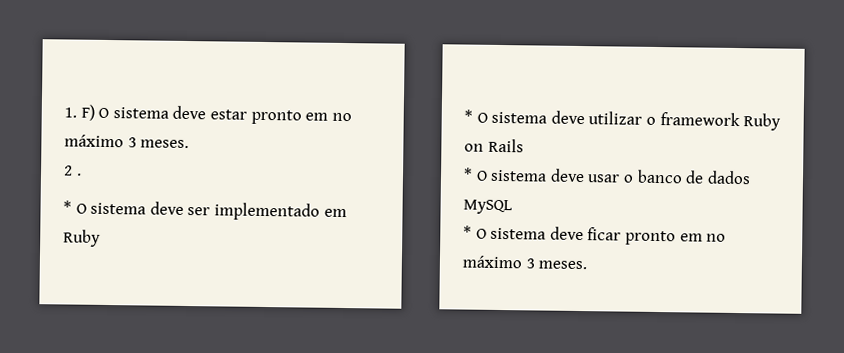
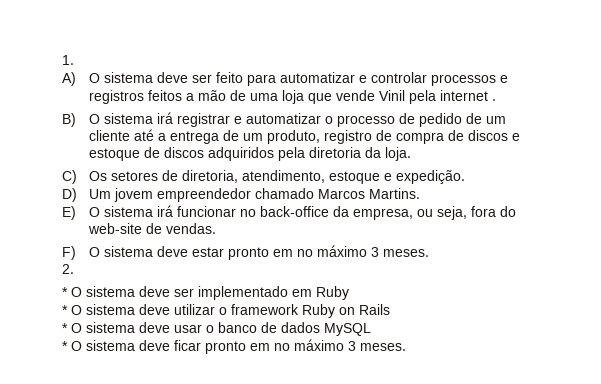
(77, 112) none -> [62,72,508,86] [88,90,496,104] [62,112,506,127] [88,129,520,144] [88,147,411,161] [62,170,465,184] [62,188,420,202] [62,205,516,220] [87,223,216,234] // A) O sistema deve ser feito para automatizar e controlar processos e registros feitos a mão de uma loja que vende Vinil pela internet . // B) O sistema irá registrar e automatizar o processo de pedido de um cliente até a entrega de um produto, registro de compra de discos e estoque de discos adquiridos pela diretoria da loja. // C) Os setores de diretoria, atendimento, estoque e expedição. // D) Um jovem empreendedor chamado Marcos Martins. // E) O sistema irá funcionar no back-office da empresa, ou seja, fora do web-site de vendas. //
[63,165,82,176] 2 . -> [62,264,74,274] 2.

